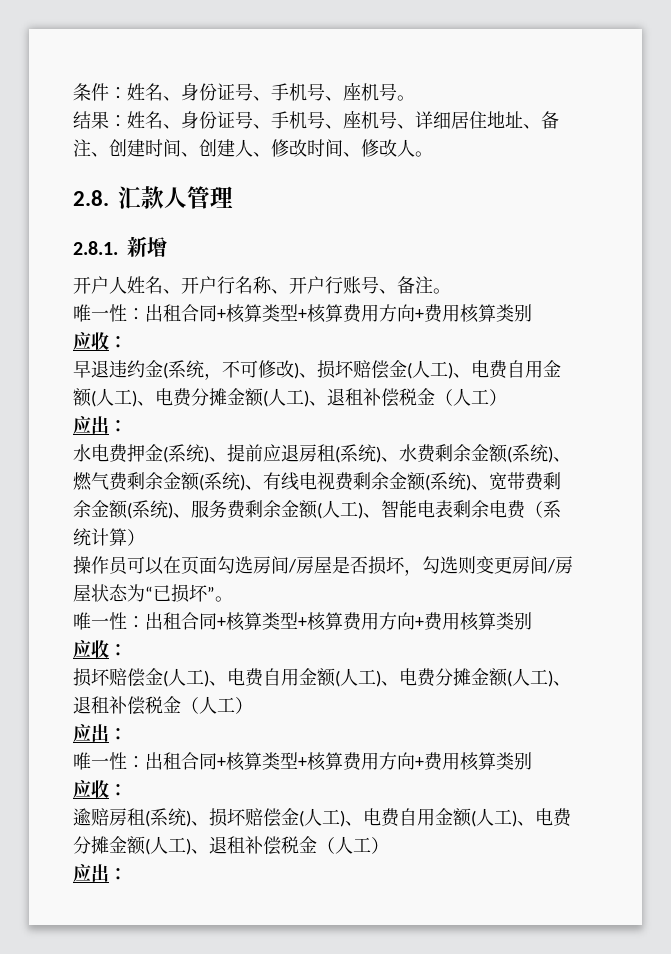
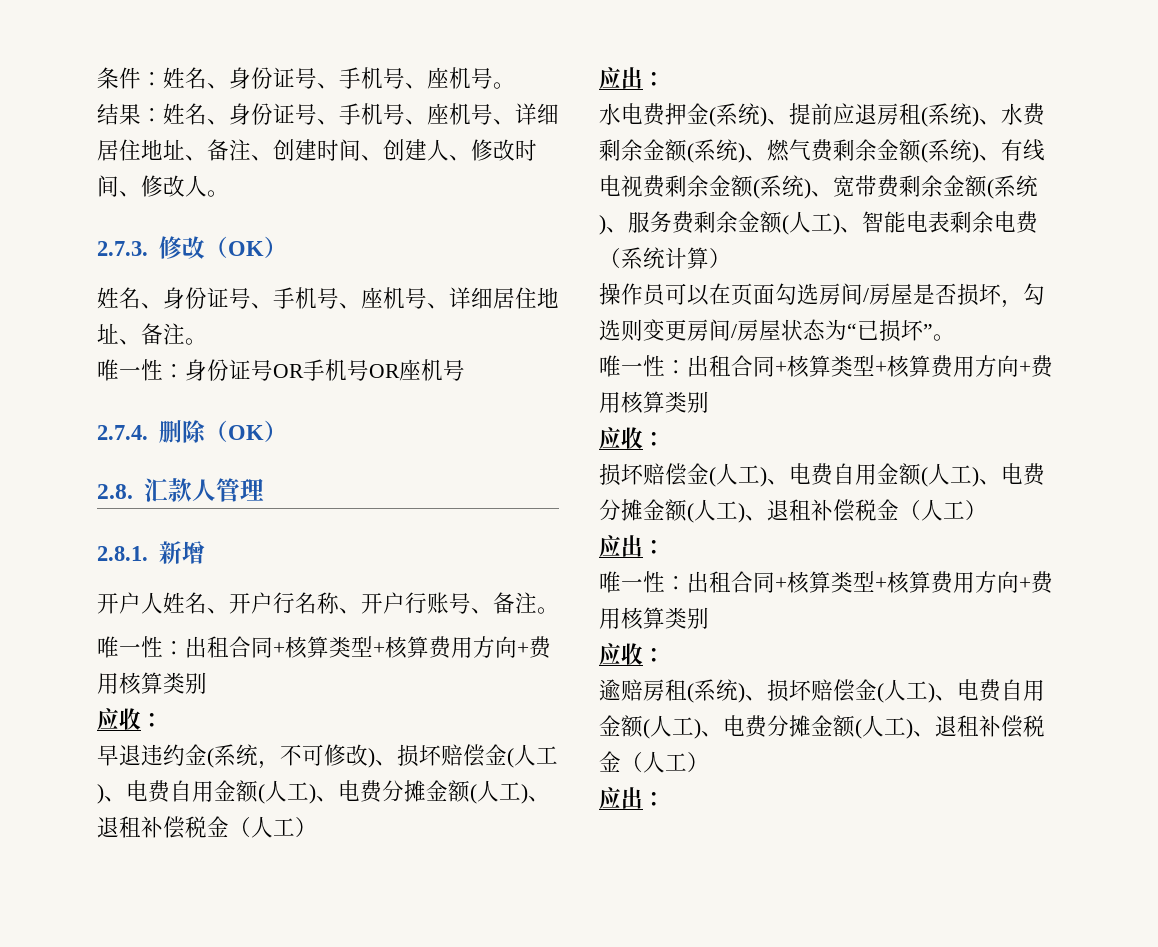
(433, 154) none -> [97,236,287,259] [97,287,559,309] [97,323,207,345] [97,359,465,381] [97,420,287,443] // 2.7.3.修改（OK） // 姓名、身份证号、手机号、座机号、详细居住地址、备注。 // 唯一性：身份证号OR手机号OR座机号 // 2.7.4.删除（OK）

